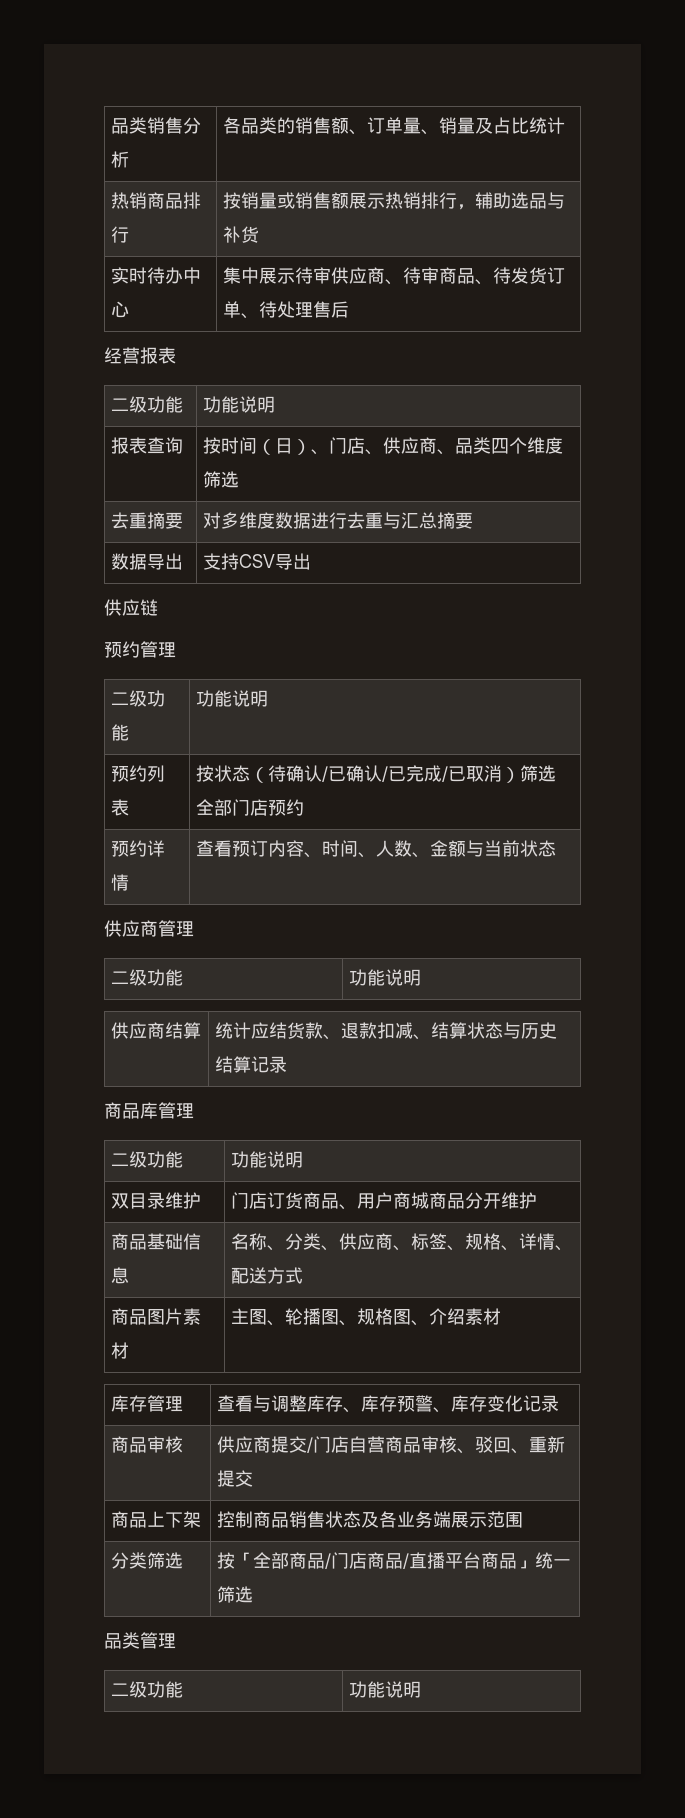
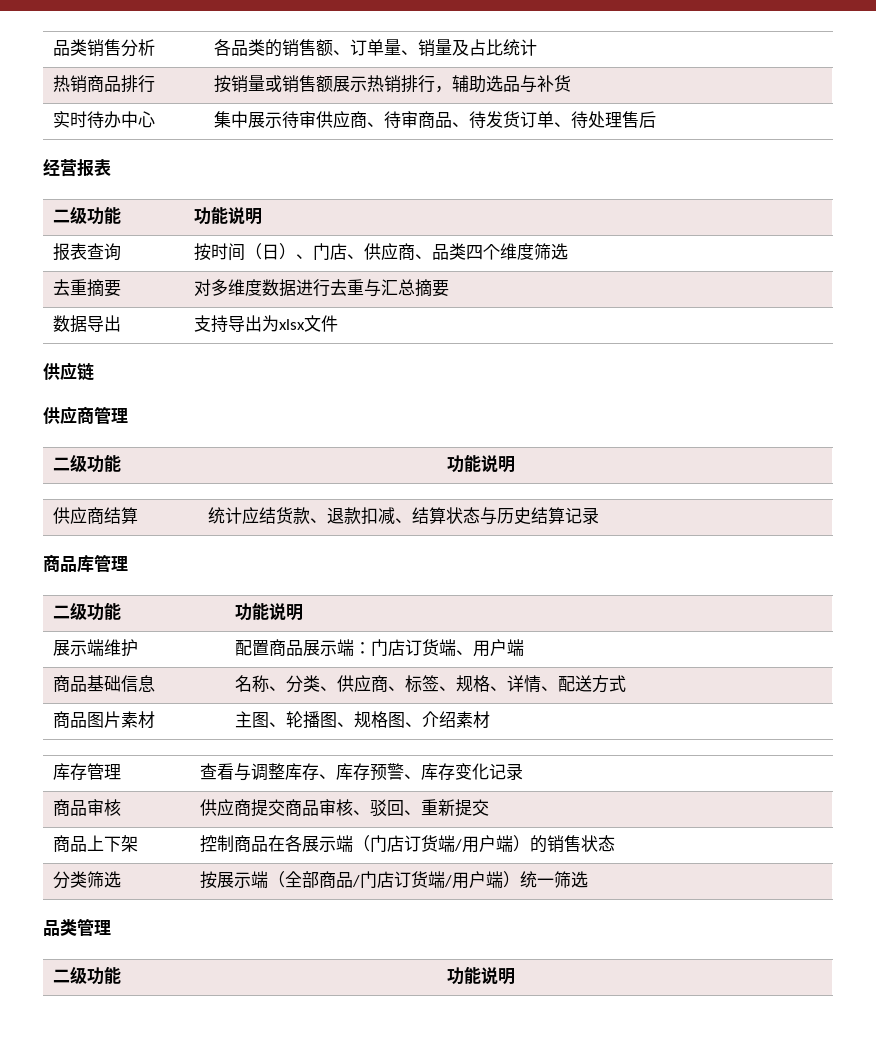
[239,553,312,570] CSV导出 -> [228,315,339,332] 导出为xlsx文件
[104,641,176,658] [111,690,166,707] [111,724,130,741] [196,690,269,707] [111,765,166,782] [111,799,130,816] [196,765,557,783] [196,799,305,816] [111,840,166,857] [111,874,130,891] [196,840,557,858] // 预约管理 // 二级功能 | 功能说明 // 预约列表 | 按状态（待确认/已确认/已完成/已取消）筛选全部门店预约 // 预约详情 | 查看预订内容、时间、人数、金额与当前状态 -> (94, 371) none
[111,1192,166,1209] 双目录 -> [53,639,105,656] 展示端
[231,1192,538,1210] 门店订货商品、用户商城商品分开维护 -> [235,639,525,657] 配置商品展示端：门店订货端、用户端
[307,1436,386,1453] /门店自营 -> (286, 807) none
[289,1511,524,1528] 销售状态及各业务端展示范围 -> [268,835,616,853] 在各展示端（门店订货端/用户端）的销售状态
[235,1552,254,1567] 「 -> [217,871,286,888] 展示端（
[367,1552,536,1569] 商品/直播平台商品」 -> [394,871,521,889] 订货端/用户端）

